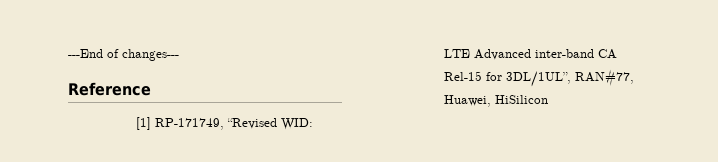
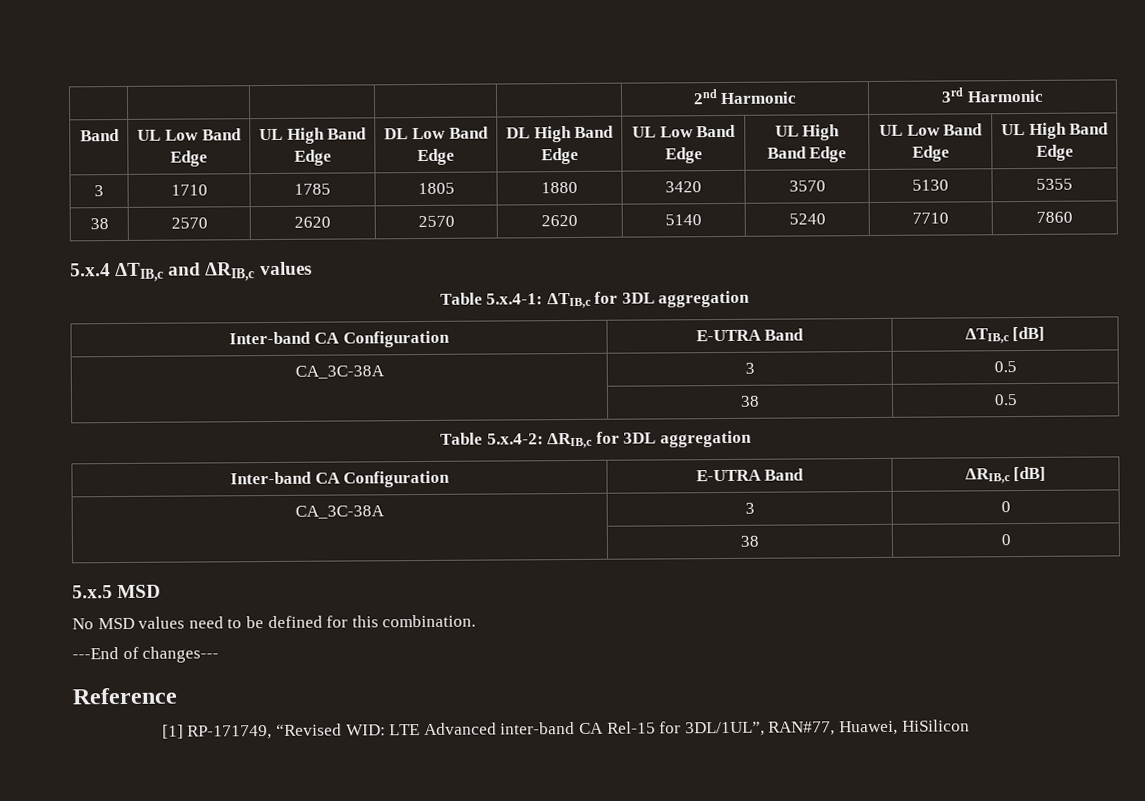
(68, 53) none -> [692,89,798,105] [941,87,1044,103] [79,129,120,142] [137,128,242,141] [170,150,208,167] [258,127,368,144] [293,149,332,166] [384,126,489,140] [417,148,455,166] [505,125,615,143] [540,147,579,165] [631,124,737,138] [664,147,703,164] [774,124,841,141] [766,146,848,163] [878,123,984,136] [911,145,950,162] [1000,122,1110,139] [1035,144,1074,161] [94,185,104,197] [170,184,208,196] [294,183,331,195] [417,182,455,195] [541,181,578,194] [665,181,702,193] [788,180,826,192] [912,179,949,191] [1036,178,1073,190] [89,218,109,230] [170,217,208,229] [294,216,331,228] [417,215,455,228] [541,214,578,227] [665,214,702,226] [788,213,826,225] [912,212,949,224] [1036,211,1073,223] [70,261,312,283] [439,290,751,309] [229,330,450,348] [695,328,805,342] [964,326,1046,344] [294,365,385,379] [744,362,755,374] [993,361,1017,373] [740,395,760,407] [993,394,1018,406] [440,430,752,449] [229,470,451,488] [695,468,805,482] [964,466,1047,484] [295,505,385,519] [744,502,755,514] [1000,501,1011,513] [740,535,759,547] [1000,534,1011,546] [72,584,162,599] [72,614,477,630] | | | | | 2nd Harmonic | 3rd Harmonic // Band | UL Low Band Edge | UL High Band Edge | DL Low Band Edge | DL High Band Edge | UL Low Band Edge | UL High Band Edge | UL Low Band Edge | UL High Band Edge // 3 | 1710 | 1785 | 1805 | 1880 | 3420 | 3570 | 5130 | 5355 // 38 | 2570 | 2620 | 2570 | 2620 | 5140 | 5240 | 7710 | 7860 // 5.x.4 ΔTIB,c and ΔRIB,c values // Table 5.x.4-1: ΔTIB,c for 3DL aggregation // Inter-band CA Configuration | E-UTRA Band | ΔTIB,c [dB] // CA_3C-38A | 3 | 0.5 // | 38 | 0.5 // Table 5.x.4-2: ΔRIB,c for 3DL aggregation // Inter-band CA Configuration | E-UTRA Band | ΔRIB,c [dB] // CA_3C-38A | 3 | 0 // | 38 | 0 // 5.x.5 MSD // No MSD values need to be defined for this combination. //

